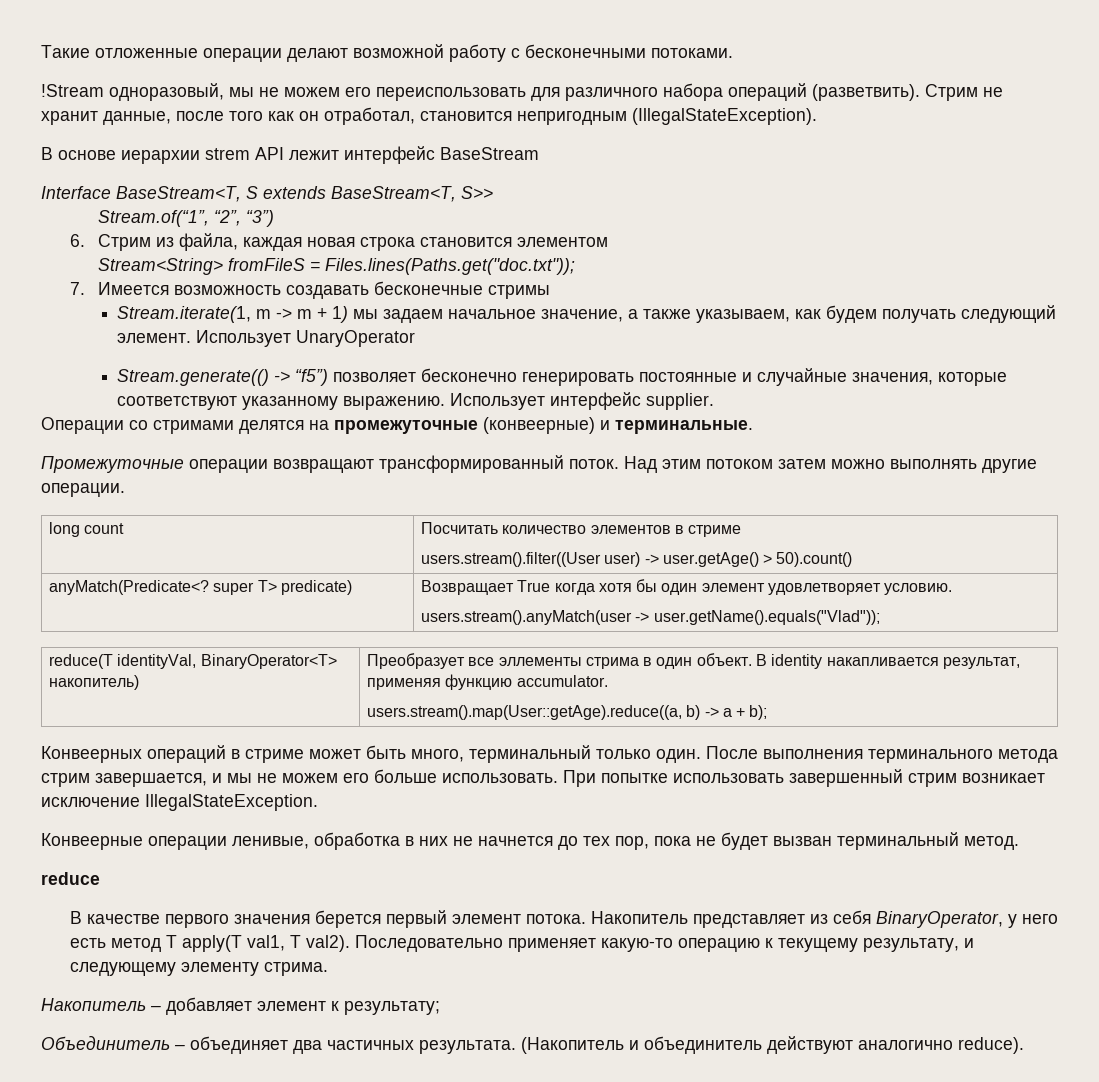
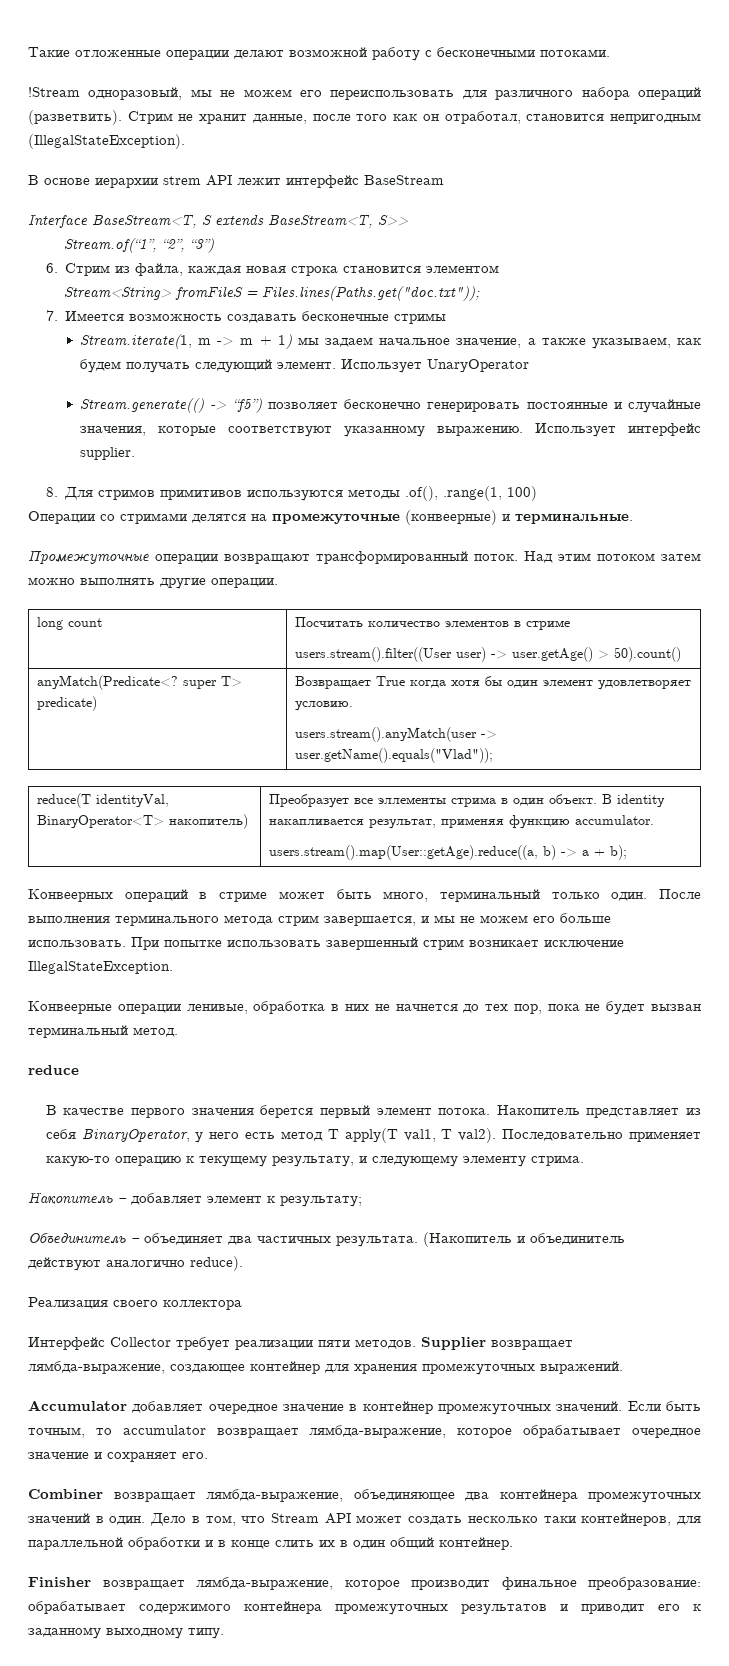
(715, 401) none -> [45,486,538,501] // 8. Для стримов примитивов используются методы .of(), .range(1, 100)
(1024, 1045) none -> [28,1297,242,1310] [28,1337,573,1351] [28,1361,623,1375] [28,1400,702,1415] [28,1425,701,1438] [28,1452,208,1462] [28,1489,701,1503] [28,1513,701,1526] [28,1537,513,1550] [28,1577,701,1590] [28,1601,702,1615] [28,1627,224,1639] // Реализация своего коллектора // Интерфейс Collector требует реализации пяти методов. Supplier возвращает лямбда-выражение, создающее контейнер для хранения промежуточных выражений. // Accumulator добавляет очередное значение в контейнер промежуточных значений. Если быть точным, то accumulator возвращает лямбда-выражение, которое обрабатывает очередное значение и сохраняет его. // Combiner возвращает лямбда-выражение, объединяющее два контейнера промежуточных значений в один. Дело в том, что Stream API может создать несколько таки контейнеров, для параллельной обработки и в конце слить их в один общий контейнер. // Finisher возвращает лямбда-выражение, которое производит финальное преобразование: обрабатывает содержимого контейнера промежуточных результатов и приводит его к заданному выходному типу.

